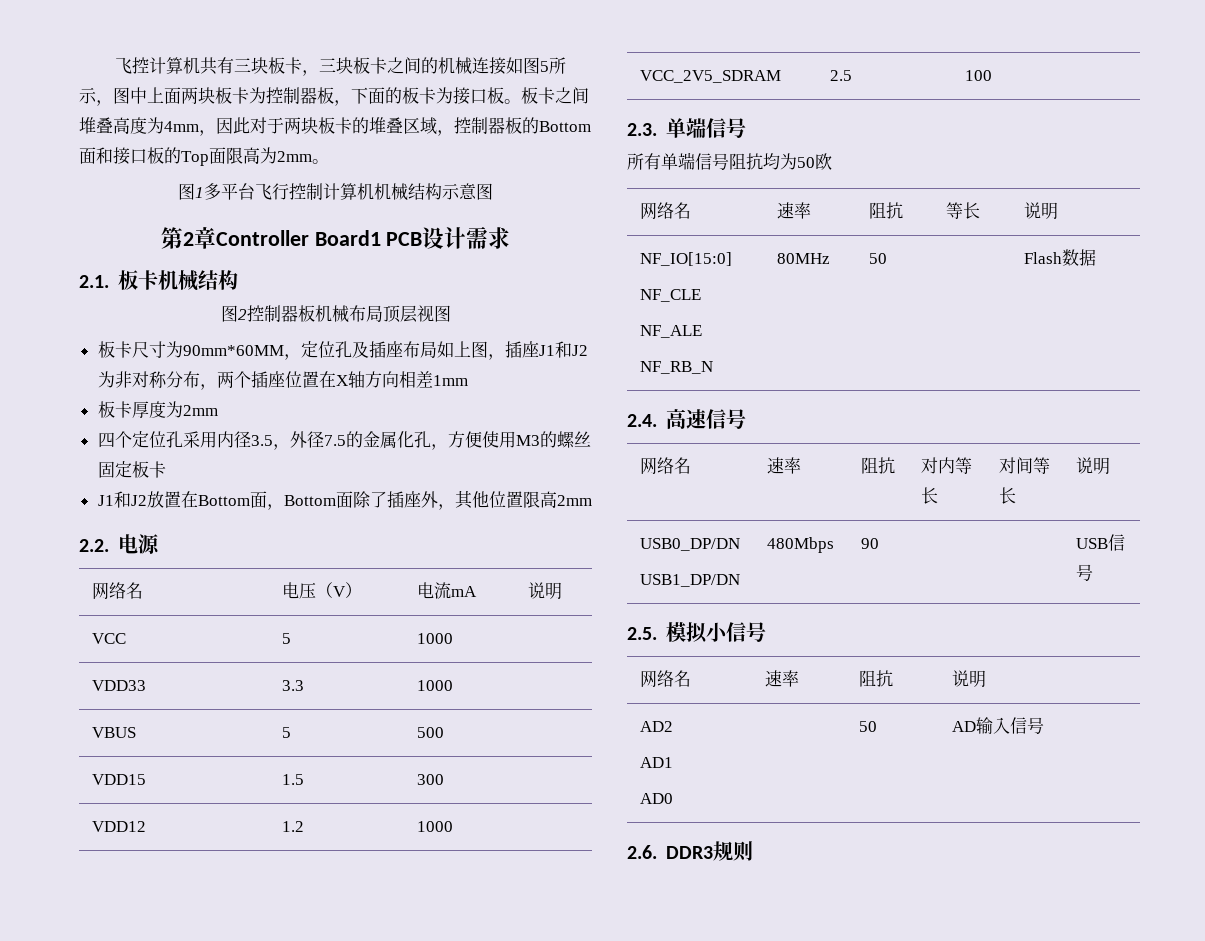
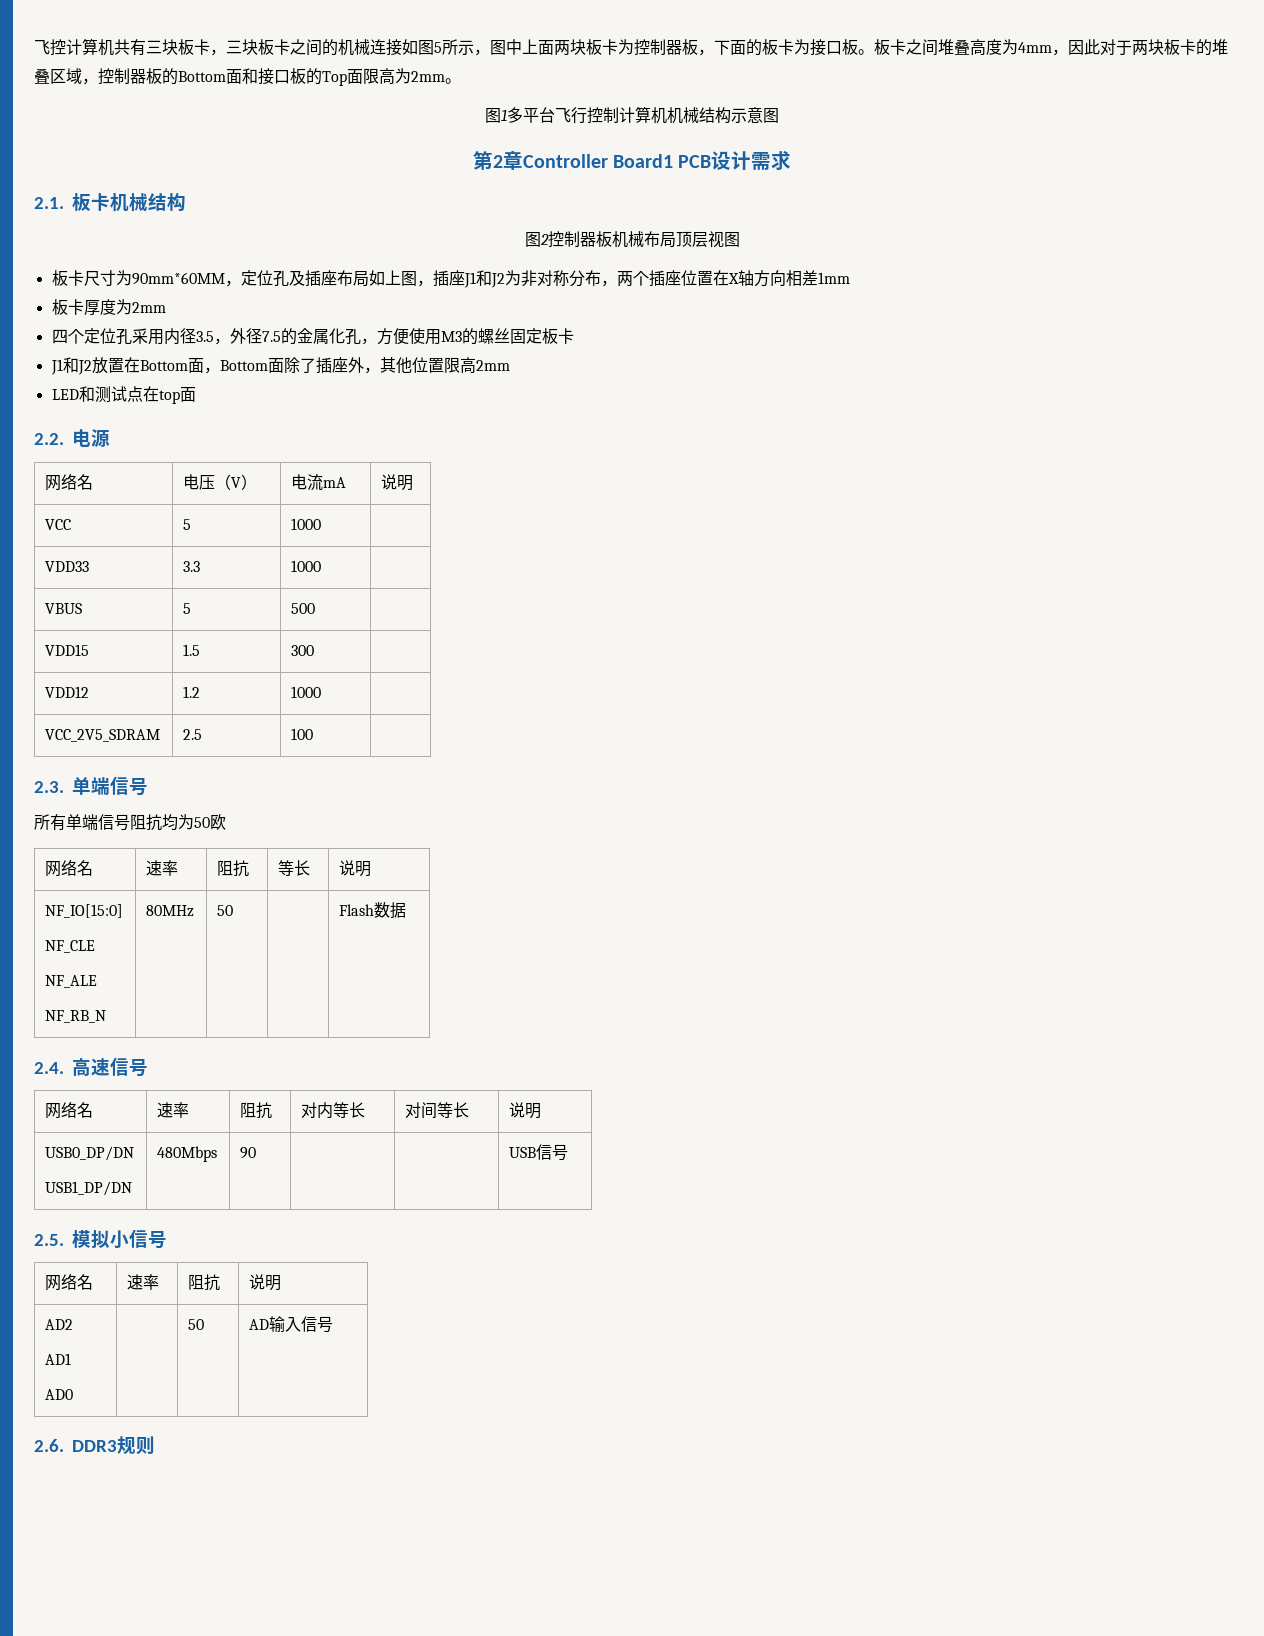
(592, 500) none -> [51,386,196,404] // LED和测试点在top面

